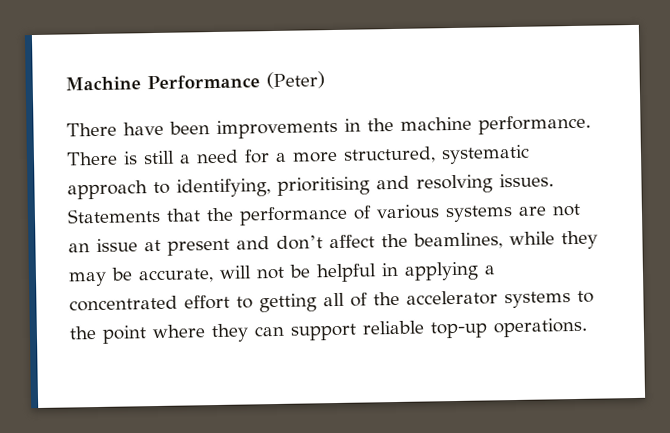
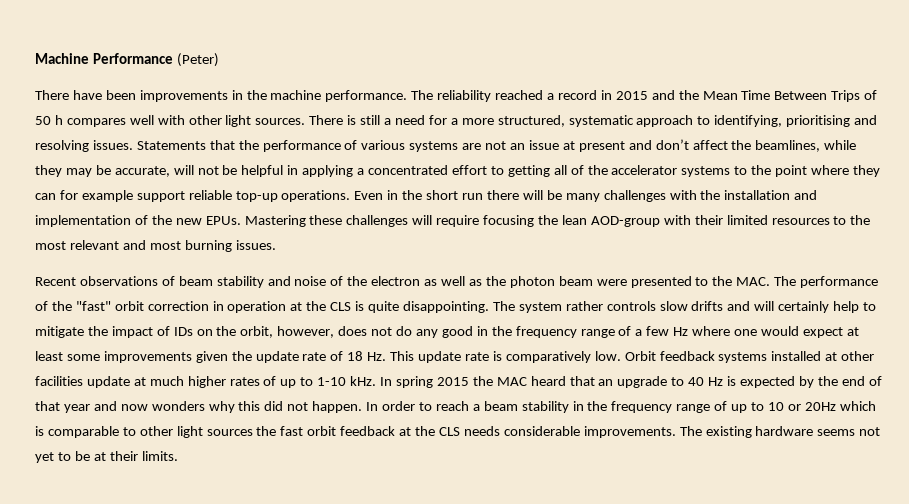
(591, 124) none -> [411,90,878,102] [35,115,306,127] The reliability reached a record in 2015 and the Mean Time Between Trips of 50 h compares well with other light sources.
(284, 331) none -> [59,190,133,202] for example
(588, 327) none -> [354,190,818,202] [35,215,871,227] [35,240,276,252] [35,276,879,288] [35,301,877,313] [35,326,859,338] [35,351,875,363] [35,376,882,388] [35,401,876,413] [35,426,881,438] [35,451,178,463] Even in the short run there will be many challenges with the installation and implementation of the new EPUs. Mastering these challenges will require focusing the lean AOD-group with their limited resources to the most relevant and most burning issues. // Recent observations of beam stability and noise of the electron as well as the photon beam were presented to the MAC. The performance of the "fast" orbit correction in operation at the CLS is quite disappointing. The system rather controls slow drifts and will certainly help to mitigate the impact of IDs on the orbit, however, does not do any good in the frequency range of a few Hz where one would expect at least some improvements given the update rate of 18 Hz. This update rate is comparatively low. Orbit feedback systems installed at other facilities update at much higher rates of up to 1-10 kHz. In spring 2015 the MAC heard that an upgrade to 40 Hz is expected by the end of that year and now wonders why this did not happen. In order to reach a beam stability in the frequency range of up to 10 or 20Hz which is comparable to other light sources the fast orbit feedback at the CLS needs considerable improvements. The existing hardware seems not yet to be at their limits.

